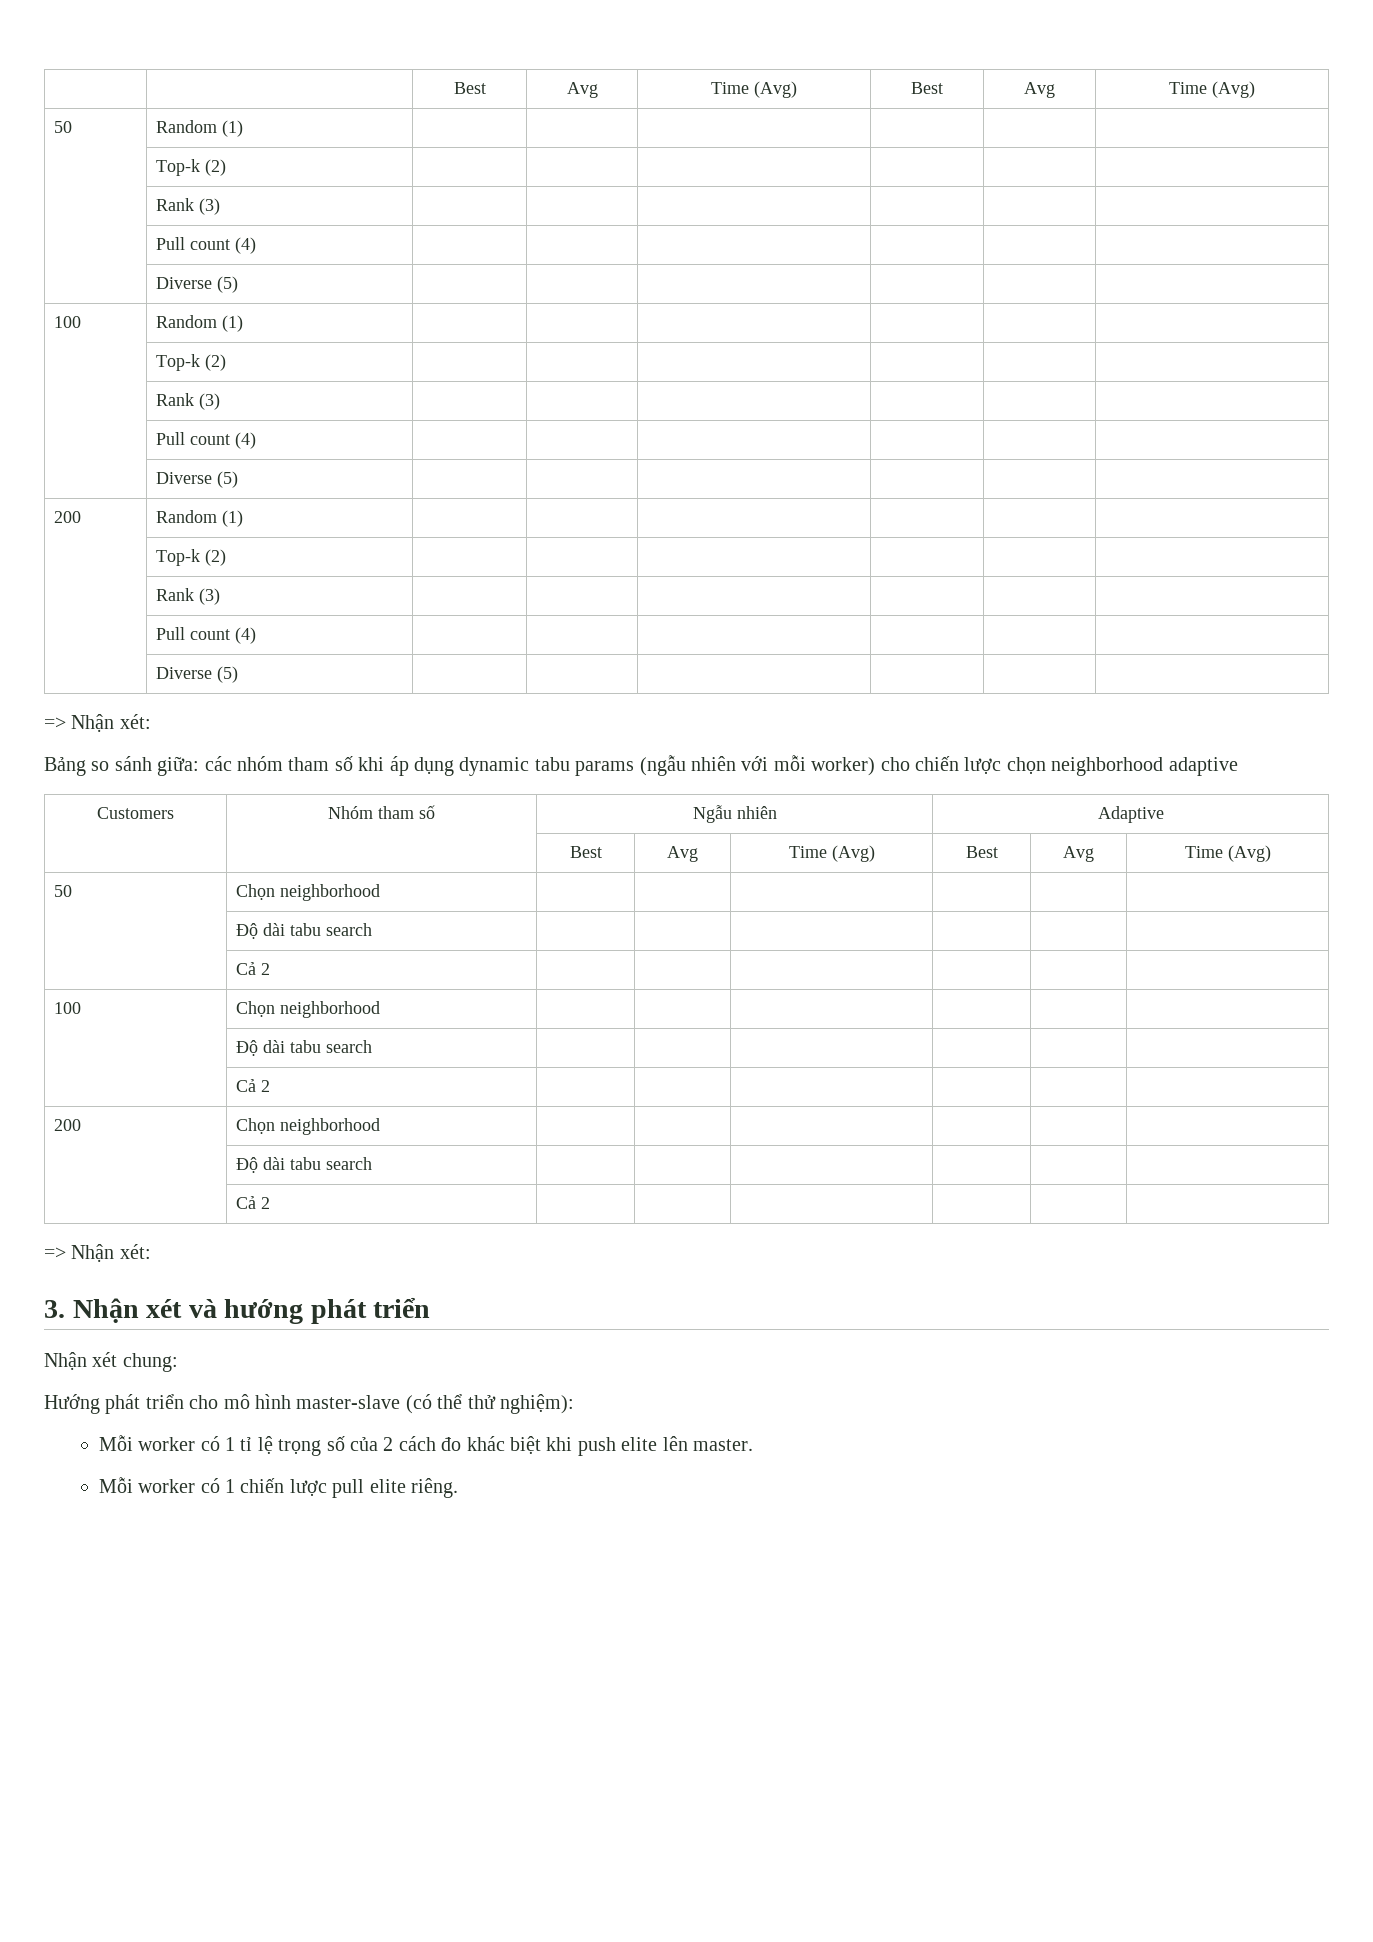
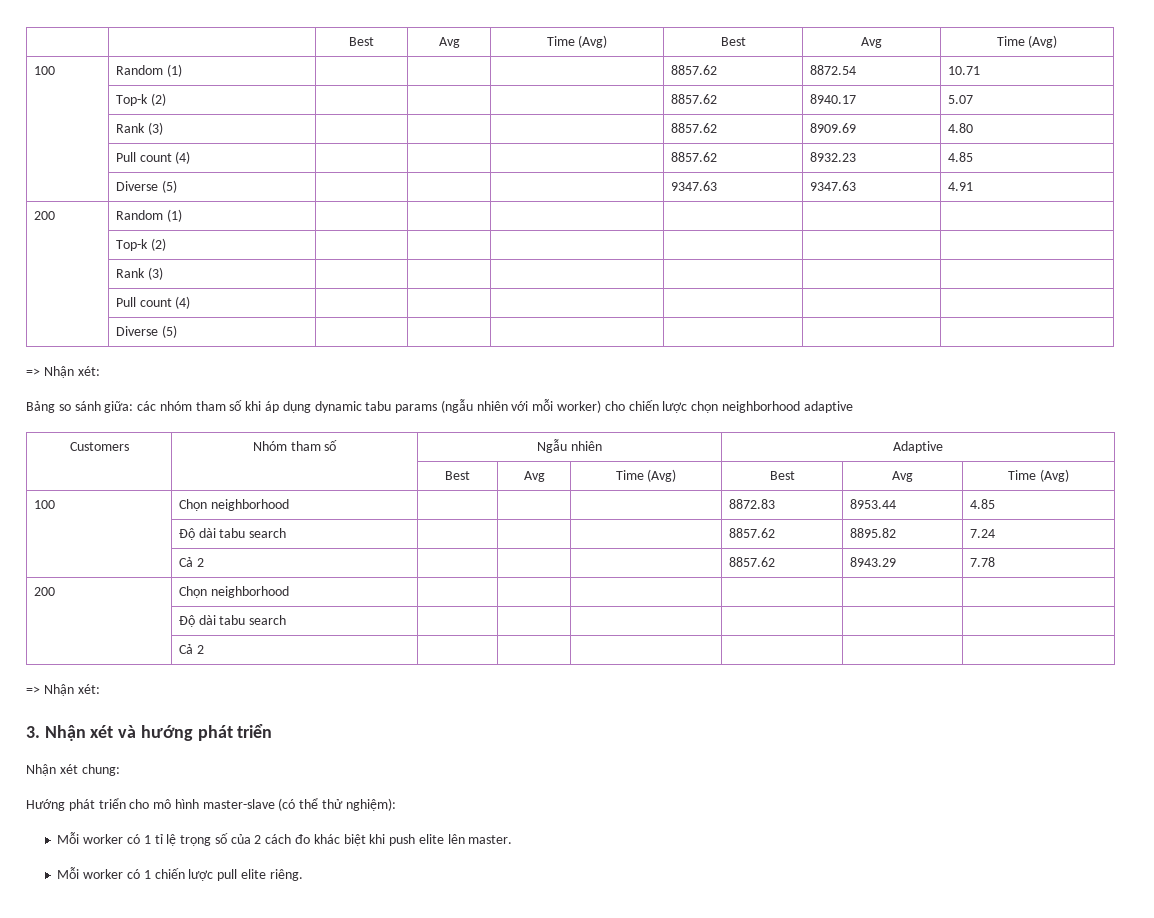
[453,82,486,94] [566,82,598,98] [711,81,797,98] [911,82,943,94] [1024,82,1055,98] [1169,81,1255,98] [53,121,72,133] [155,120,243,137] [155,159,226,176] [155,198,220,215] [155,237,256,254] [155,276,238,293] [53,316,81,328] [155,315,243,332] [155,354,226,371] [155,393,220,410] [155,432,256,449] [155,471,238,488] | | Best | Avg | Time (Avg) | Best | Avg | Time (Avg) // 50 | Random (1) | | | | | | // | Top-k (2) | | | | | | // | Rank (3) | | | | | | // | Pull count (4) | | | | | | // | Diverse (5) | | | | | | // 100 | Random (1) | | | | | | // | Top-k (2) | | | | | | // | Rank (3) | | | | | | // | Pull count (4) | | | | | | // | Diverse (5) | | | | | | -> [349,37,374,46] [438,37,460,48] [546,35,608,48] [720,37,746,46] [861,37,882,48] [996,35,1058,48] [33,66,55,75] [115,64,182,77] [670,65,717,75] [809,65,856,75] [947,66,980,75] [115,93,166,106] [670,94,717,104] [809,94,856,104] [947,95,973,104] [115,122,163,135] [670,123,717,133] [809,123,856,133] [947,123,973,133] [115,151,191,164] [670,152,717,162] [809,152,856,162] [947,152,973,162] [115,180,177,193] [670,181,717,191] [809,181,856,191] [947,182,973,191] | | Best | Avg | Time (Avg) | Best | Avg | Time (Avg) // 100 | Random (1) | | | | 8857.62 | 8872.54 | 10.71 // | Top-k (2) | | | | 8857.62 | 8940.17 | 5.07 // | Rank (3) | | | | 8857.62 | 8909.69 | 4.80 // | Pull count (4) | | | | 8857.62 | 8932.23 | 4.85 // | Diverse (5) | | | | 9347.63 | 9347.63 | 4.91
[53,885,72,897] [235,884,380,901] [235,923,372,939] [235,962,270,975] [53,1002,81,1014] [235,1001,380,1018] [235,1040,372,1056] [235,1079,270,1092] 50 | Chọn neighborhood | | | | | | // | Độ dài tabu search | | | | | | // | Cả 2 | | | | | | // 100 | Chọn neighborhood | | | | | | // | Độ dài tabu search | | | | | | // | Cả 2 | | | | | | -> [33,500,55,509] [178,499,289,511] [728,499,775,509] [849,499,896,509] [969,499,995,509] [178,528,287,540] [728,528,775,538] [849,528,896,538] [969,529,995,538] [178,557,204,567] [728,557,775,567] [849,557,896,567] [969,557,995,567] 100 | Chọn neighborhood | | | | 8872.83 | 8953.44 | 4.85 // | Độ dài tabu search | | | | 8857.62 | 8895.82 | 7.24 // | Cả 2 | | | | 8857.62 | 8943.29 | 7.78

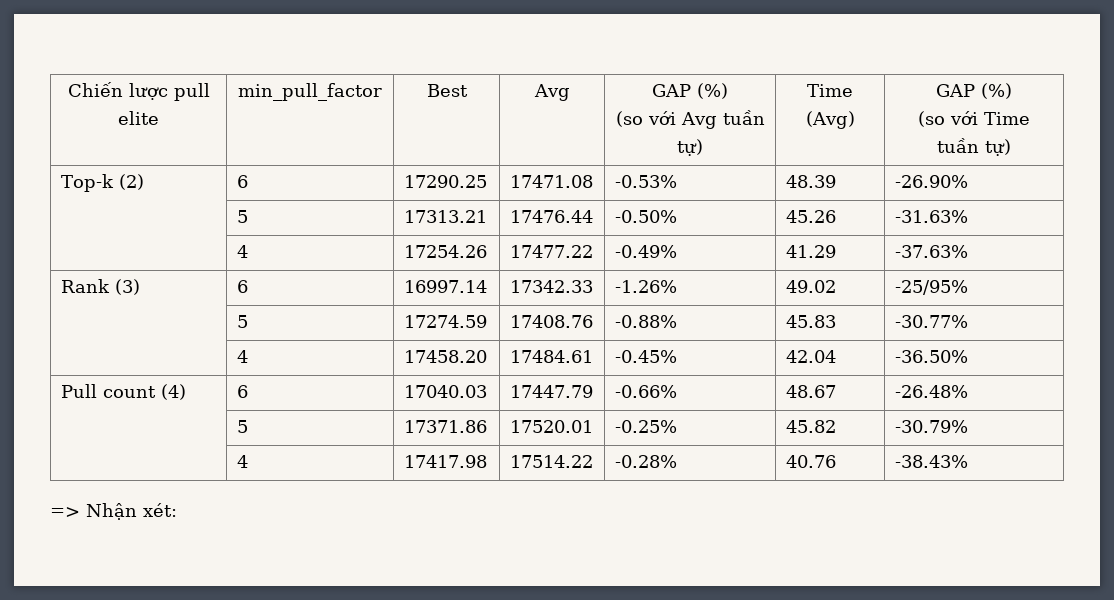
[349,37,374,46] [438,37,460,48] [546,35,608,48] [720,37,746,46] [861,37,882,48] [996,35,1058,48] [33,66,55,75] [115,64,182,77] [670,65,717,75] [809,65,856,75] [947,66,980,75] [115,93,166,106] [670,94,717,104] [809,94,856,104] [947,95,973,104] [115,122,163,135] [670,123,717,133] [809,123,856,133] [947,123,973,133] [115,151,191,164] [670,152,717,162] [809,152,856,162] [947,152,973,162] [115,180,177,193] [670,181,717,191] [809,181,856,191] [947,182,973,191] [33,211,55,220] [115,209,182,222] [115,238,166,251] [115,267,163,280] [115,296,191,309] [115,325,177,338] [26,366,100,378] [26,399,853,413] [69,442,129,451] [252,440,338,451] [537,439,602,453] [893,441,943,453] [445,471,470,480] [523,471,545,482] [615,469,677,482] [769,471,795,480] [892,471,913,482] [1008,469,1069,482] [33,500,55,509] [178,499,289,511] [728,499,775,509] [849,499,896,509] [969,499,995,509] [178,528,287,540] [728,528,775,538] [849,528,896,538] [969,529,995,538] [178,557,204,567] [728,557,775,567] [849,557,896,567] [969,557,995,567] [33,587,55,596] [178,586,289,598] [178,615,287,627] [178,644,204,654] [26,684,100,696] [26,724,273,741] [26,764,120,776] [26,798,396,811] [57,832,513,846] [57,867,303,881] | | Best | Avg | Time (Avg) | Best | Avg | Time (Avg) // 100 | Random (1) | | | | 8857.62 | 8872.54 | 10.71 // | Top-k (2) | | | | 8857.62 | 8940.17 | 5.07 // | Rank (3) | | | | 8857.62 | 8909.69 | 4.80 // | Pull count (4) | | | | 8857.62 | 8932.23 | 4.85 // | Diverse (5) | | | | 9347.63 | 9347.63 | 4.91 // 200 | Random (1) | | | | | | // | Top-k (2) | | | | | | // | Rank (3) | | | | | | // | Pull count (4) | | | | | | // | Diverse (5) | | | | | | // => Nhận xét: // Bảng so sánh giữa: các nhóm tham số khi áp dụng dynamic tabu params (ngẫu nhiên với mỗi worker) cho chiến lược chọn neighborhood adaptive // Customers | Nhóm tham số | Ngẫu nhiên | Adaptive // | | Best | Avg | Time (Avg) | Best | Avg | Time (Avg) // 100 | Chọn neighborhood | | | | 8872.83 | 8953.44 | 4.85 // | Độ dài tabu search | | | | 8857.62 | 8895.82 | 7.24 // | Cả 2 | | | | 8857.62 | 8943.29 | 7.78 // 200 | Chọn neighborhood | | | | | | // | Độ dài tabu search | | | | | | // | Cả 2 | | | | | | // => Nhận xét: // 3. Nhận xét và hướng phát triển // Nhận xét chung: // Hướng phát triển cho mô hình master-slave (có thể thử nghiệm): // Mỗi worker có 1 tỉ lệ trọng số của 2 cách đo khác biệt khi push elite lên master. // Mỗi worker có 1 chiến lược pull elite riêng. -> [67,82,210,101] [118,111,159,125] [238,83,382,101] [426,84,468,97] [533,84,570,101] [652,83,729,99] [615,110,765,129] [677,139,704,156] [807,84,853,97] [805,111,855,129] [936,83,1013,99] [918,111,1030,127] [937,138,1012,156] [60,174,144,192] [236,175,248,188] [403,175,487,188] [509,175,593,188] [614,175,677,188] [785,175,836,188] [894,175,968,188] [236,210,248,223] [403,210,487,223] [509,210,593,223] [614,210,677,223] [785,210,836,223] [894,210,968,223] [236,245,248,258] [403,245,487,258] [509,245,593,258] [614,245,677,258] [785,245,836,258] [894,245,968,258] [60,279,140,295] [236,280,248,293] [403,280,487,293] [509,280,593,293] [614,280,677,293] [785,280,836,293] [894,280,968,295] [236,315,248,328] [403,315,487,328] [509,315,593,328] [614,315,677,328] [785,315,836,328] [894,315,968,328] [236,350,248,363] [403,350,487,363] [509,350,593,363] [614,350,677,363] [785,350,836,363] [894,350,968,363] [60,384,186,400] [236,385,248,398] [403,385,487,398] [509,385,593,398] [614,385,677,398] [785,385,836,398] [894,385,968,398] [236,420,248,433] [403,420,487,433] [509,420,593,433] [614,420,677,433] [785,420,836,433] [894,420,968,433] [236,455,248,468] [403,455,487,468] [509,455,593,468] [614,455,677,468] [785,455,836,468] [894,455,968,468] [50,503,177,520] Chiến lược pull elite | min_pull_factor | Best | Avg | GAP (%) // (so với Avg tuần tự) | Time (Avg) | GAP (%) // (so với Time tuần tự) // Top-k (2) | 6 | 17290.25 | 17471.08 | -0.53% | 48.39 | -26.90% // | 5 | 17313.21 | 17476.44 | -0.50% | 45.26 | -31.63% // | 4 | 17254.26 | 17477.22 | -0.49% | 41.29 | -37.63% // Rank (3) | 6 | 16997.14 | 17342.33 | -1.26% | 49.02 | -25/95% // | 5 | 17274.59 | 17408.76 | -0.88% | 45.83 | -30.77% // | 4 | 17458.20 | 17484.61 | -0.45% | 42.04 | -36.50% // Pull count (4) | 6 | 17040.03 | 17447.79 | -0.66% | 48.67 | -26.48% // | 5 | 17371.86 | 17520.01 | -0.25% | 45.82 | -30.79% // | 4 | 17417.98 | 17514.22 | -0.28% | 40.76 | -38.43% // => Nhận xét:

